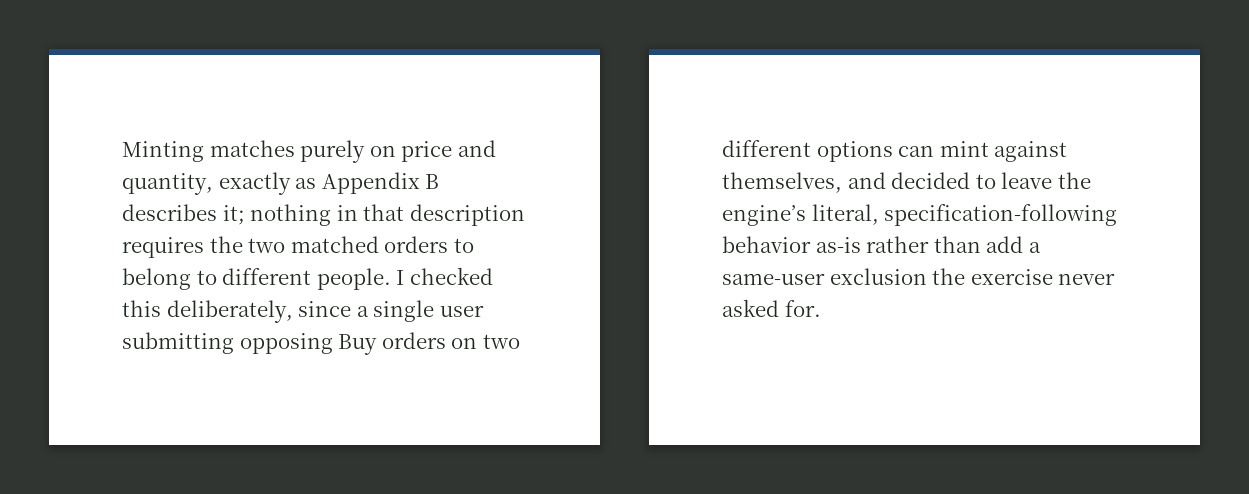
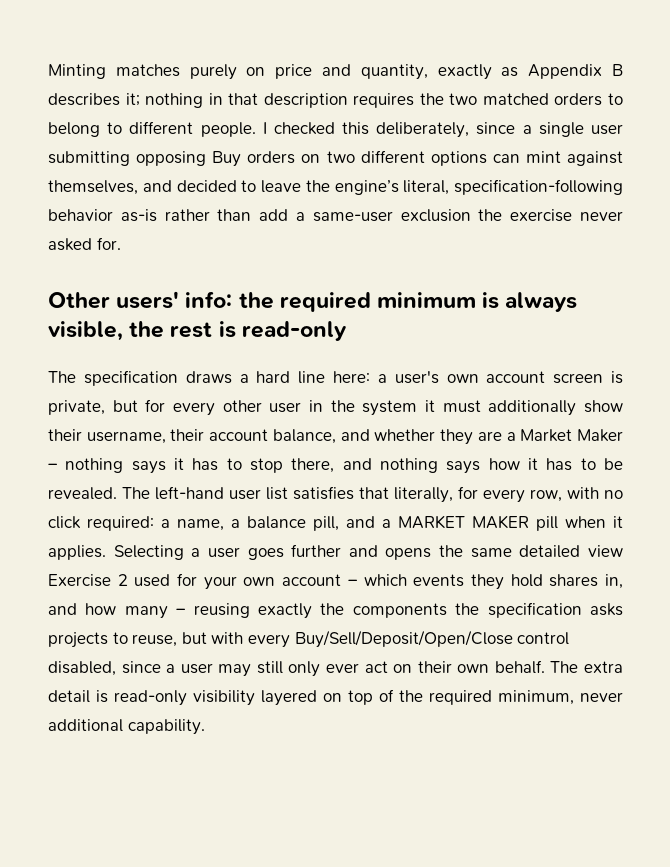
(821, 308) none -> [48,291,578,312] [48,321,347,341] [48,370,623,386] [48,399,623,416] [48,429,624,445] [48,458,623,474] [48,486,623,503] [48,515,623,531] [48,544,623,560] [48,573,623,590] [48,602,623,619] [48,630,570,648] [48,660,623,677] [48,689,623,706] [48,719,205,735] // Other users' info: the required minimum is always visible, the rest is read-only // The specification draws a hard line here: a user's own account screen is private, but for every other user in the system it must additionally show their username, their account balance, and whether they are a Market Maker – nothing says it has to stop there, and nothing says how it has to be revealed. The left-hand user list satisfies that literally, for every row, with no click required: a name, a balance pill, and a MARKET MAKER pill when it applies. Selecting a user goes further and opens the same detailed view Exercise 2 used for your own account – which events they hold shares in, and how many – reusing exactly the components the specification asks projects to reuse, but with every Buy/Sell/Deposit/Open/Close control disabled, since a user may still only ever act on their own behalf. The extra detail is read-only visibility layered on top of the required minimum, never additional capability.

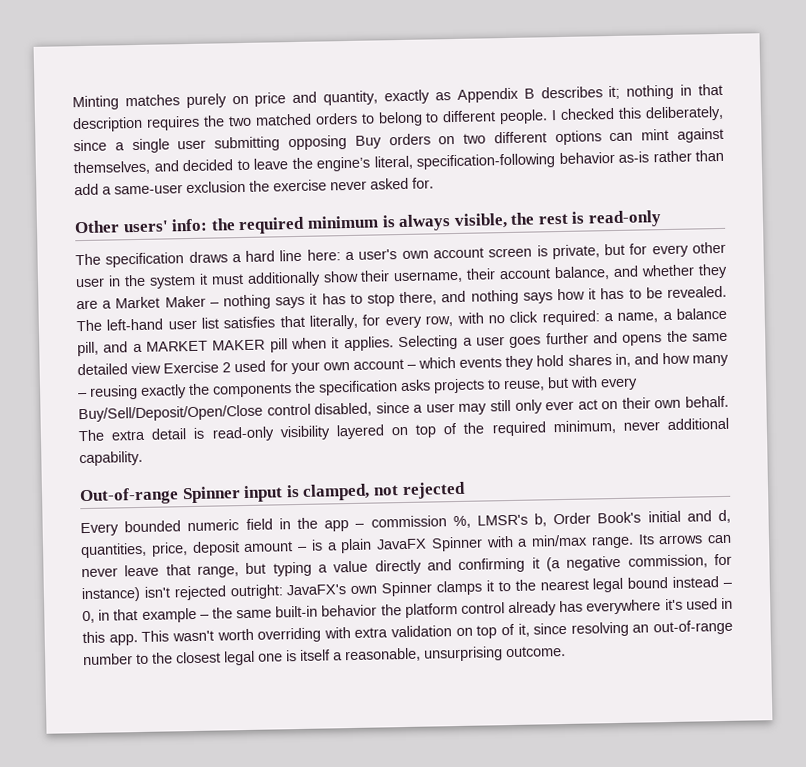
(205, 727) none -> [79,481,466,506] [80,509,731,537] [80,534,732,559] [81,553,732,578] [81,576,734,603] [82,597,733,624] [82,619,733,646] [83,645,566,666] // Out-of-range Spinner input is clamped, not rejected // Every bounded numeric field in the app – commission %, LMSR's b, Order Book's initial and d, quantities, price, deposit amount – is a plain JavaFX Spinner with a min/max range. Its arrows can never leave that range, but typing a value directly and confirming it (a negative commission, for instance) isn't rejected outright: JavaFX's own Spinner clamps it to the nearest legal bound instead – 0, in that example – the same built-in behavior the platform control already has everywhere it's used in this app. This wasn't worth overriding with extra validation on top of it, since resolving an out-of-range number to the closest legal one is itself a reasonable, unsurprising outcome.

